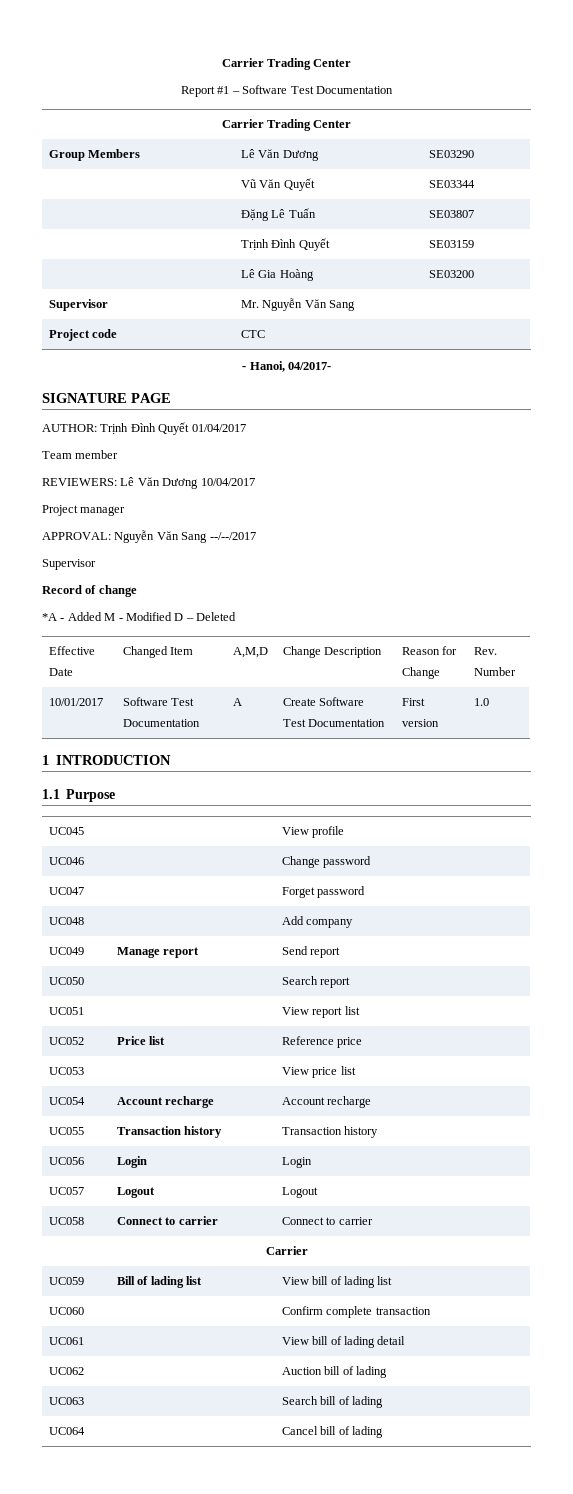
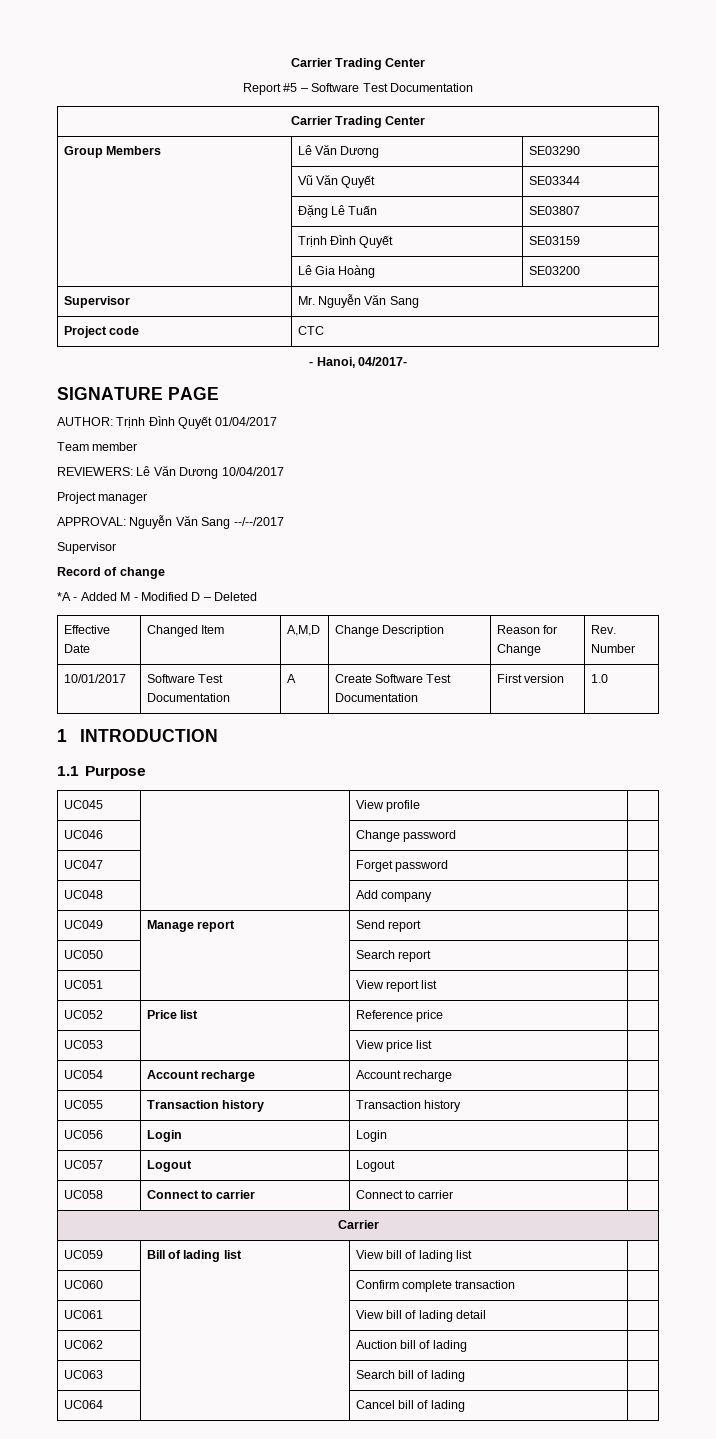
[217,86,230,94] #1 -> [283,83,298,92] #5

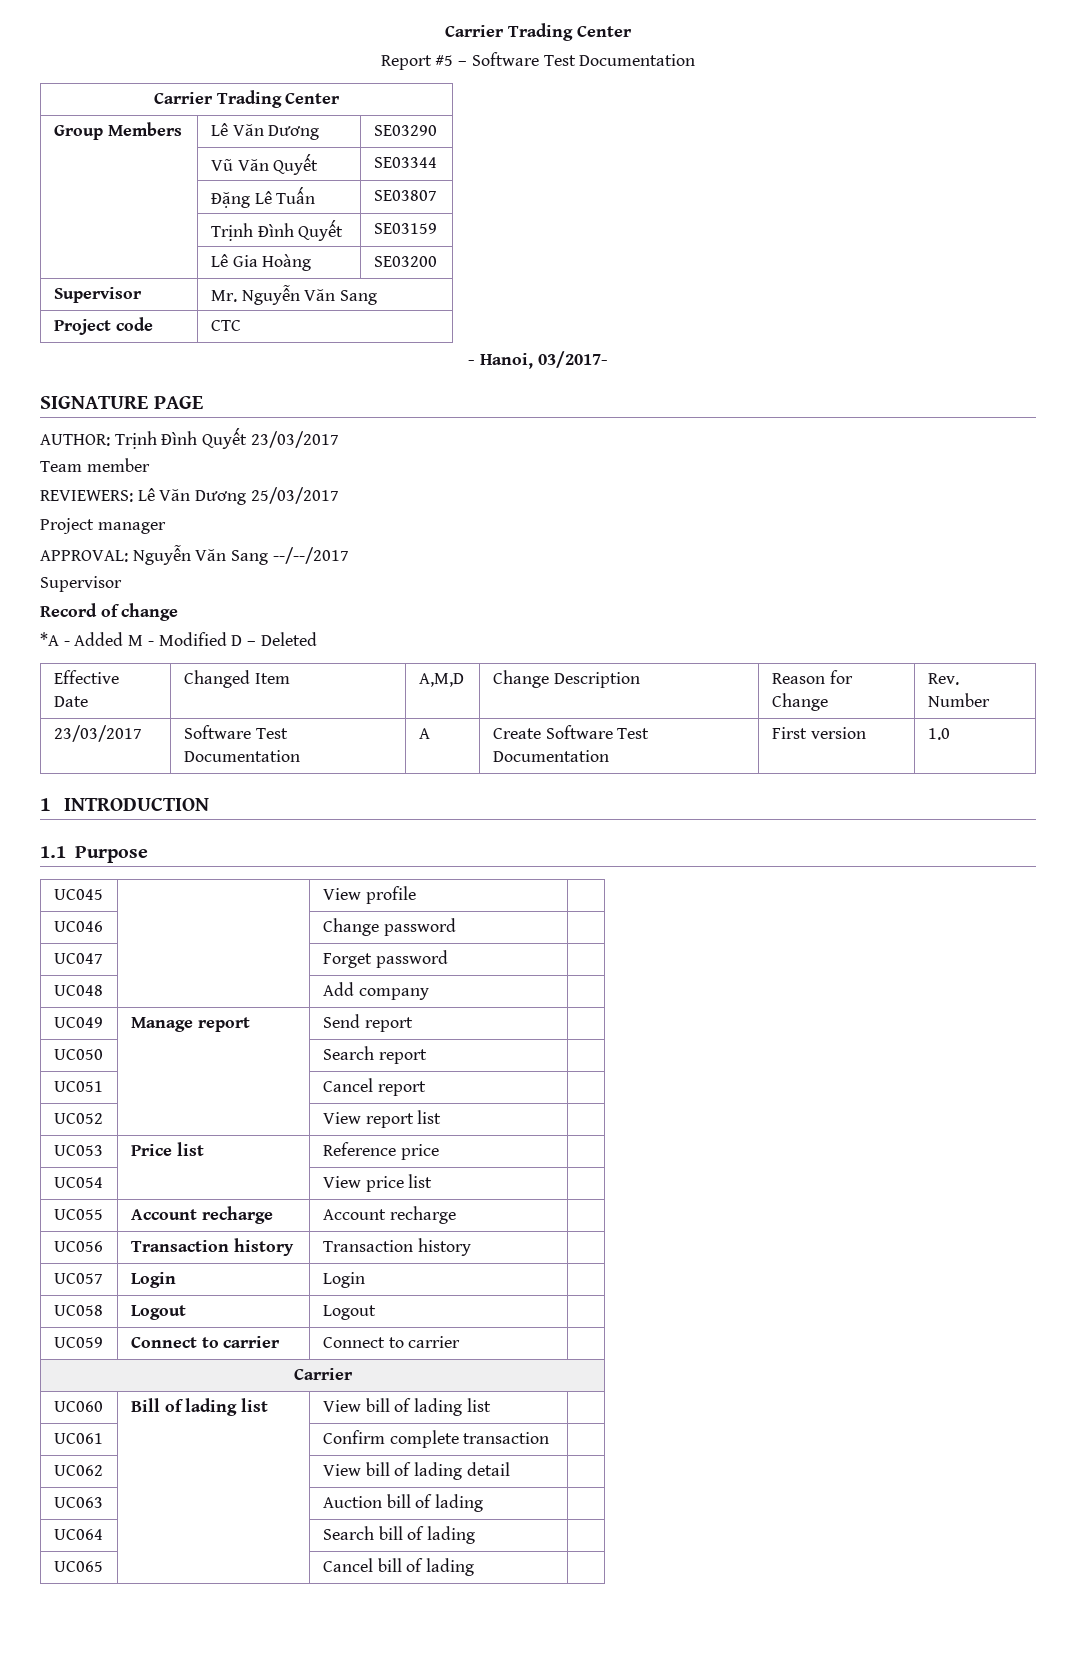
[357,357,407,366] 04/2017- -> [537,351,608,368] 03/2017-
[214,417,277,426] 01/04/2017 -> [250,431,339,448] 23/03/2017
[221,467,284,476] 10/04/2017 -> [250,487,339,504] 25/03/2017
[63,674,126,683] 10/01/2017 -> [53,725,142,742] 23/03/2017
(103, 984) none -> [322,1078,426,1096] [53,1113,103,1124] | Cancel report | // UC052 |
[63,1010,103,1019] UC052 -> [53,1145,103,1156] UC053
[63,1040,103,1049] UC053 -> [53,1177,103,1188] UC054
[63,1070,103,1079] UC054 -> [53,1209,103,1220] UC055
[63,1100,103,1109] UC055 -> [53,1241,103,1252] UC056
[63,1130,103,1139] UC056 -> [53,1273,103,1284] UC057
[63,1160,103,1169] UC057 -> [53,1305,103,1316] UC058
[63,1190,103,1199] UC058 -> [53,1337,103,1348] UC059
[63,1250,103,1259] UC059 -> [53,1401,103,1412] UC060
[63,1280,103,1289] UC060 -> [53,1433,103,1444] UC061
[63,1310,103,1319] UC061 -> [53,1465,103,1476] UC062
[63,1340,103,1349] UC062 -> [53,1497,103,1508] UC063
[63,1370,103,1379] UC063 -> [53,1529,103,1540] UC064
[63,1400,103,1409] UC064 -> [53,1561,103,1572] UC065

